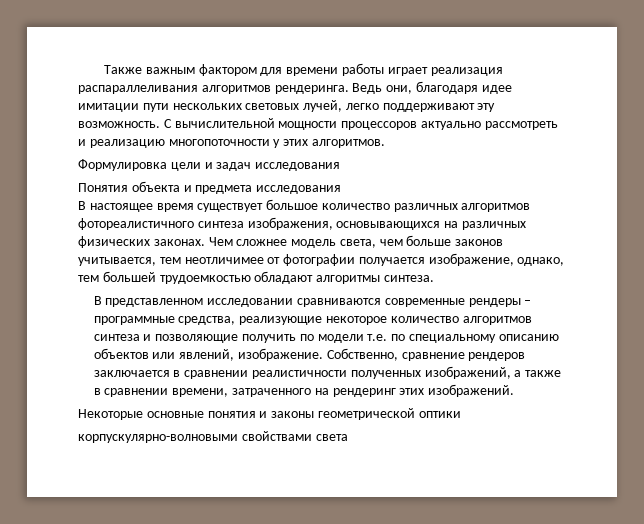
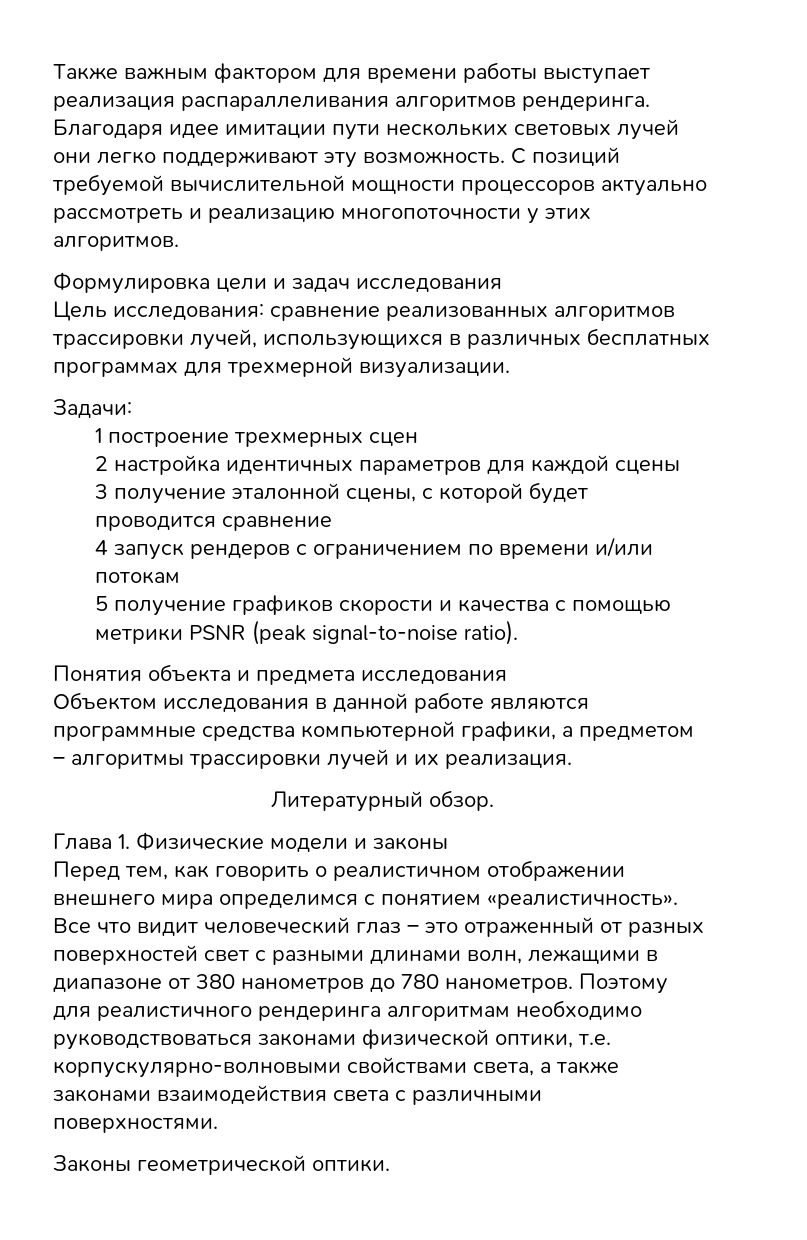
[387,67,428,76] играет -> [543,68,650,84] выступает
[352,81,478,94] Ведь они, благодаря -> [53,119,163,139] Благодаря
[303,100,343,112] лучей, -> [616,119,679,140] [53,152,91,163] лучей они
(172, 123) none -> [532,147,620,167] [52,174,164,196] позиций требуемой
(341, 166) none -> [53,301,675,321] [52,328,710,350] [53,357,510,378] [53,399,132,419] [95,428,419,447] [95,455,681,475] [95,482,589,504] [95,516,333,531] [95,537,654,560] [95,571,181,584] [95,595,672,616] [95,620,519,645] // Цель исследования: сравнение реализованных алгоритмов трассировки лучей, использующихся в различных бесплатных программах для трехмерной визуализации. // Задачи: // 1 построение трехмерных сцен // 2 настройка идентичных параметров для каждой сцены // 3 получение эталонной сцены, с которой будет проводится сравнение // 4 запуск рендеров с ограничением по времени и/или потокам // 5 получение графиков скорости и качества с помощью метрики PSNR (peak signal-to-noise ratio).
[78,199,531,212] [78,217,526,230] [78,235,504,248] [78,253,565,266] [78,271,434,284] [93,296,532,307] [93,316,532,325] [93,334,559,343] [93,348,526,361] [93,366,562,379] [93,384,515,397] [78,408,461,420] [78,431,348,443] В настоящее время существует большое количество различных алгоритмов фотореалистичного синтеза изображения, основывающихся на различных физических законах. Чем сложнее модель света, чем больше законов учитывается, тем неотличимее от фотографии получается изображение, однако, тем большей трудоемкостью обладают алгоритмы синтеза. // В представленном исследовании сравниваются современные рендеры – программные средства, реализующие некоторое количество алгоритмов синтеза и позволяющие получить по модели т.е. по специальному описанию объектов или явлений, изображение. Собственно, сравнение рендеров заключается в сравнении реалистичности полученных изображений, а также в сравнении времени, затраченного на рендеринг этих изображений. // Некоторые основные понятия и законы геометрической оптики // корпускулярно-волновыми свойствами света -> [53,692,589,713] [53,721,694,741] [53,749,572,770] [270,790,494,812] [53,832,448,853] [53,860,625,881] [53,894,678,909] [53,917,704,937] [53,945,658,965] [53,973,668,994] [53,1000,642,1021] [53,1029,611,1050] [53,1057,619,1078] [53,1085,542,1105] [53,1118,218,1133] [53,1155,390,1175] Объектом исследования в данной работе являются программные средства компьютерной графики, а предметом – алгоритмы трассировки лучей и их реализация. // Литературный обзор. // Глава 1. Физические модели и законы // Перед тем, как говорить о реалистичном отображении внешнего мира определимся с понятием «реалистичность». Все что видит человеческий глаз – это отраженный от разных поверхностей свет с разными длинами волн, лежащими в диапазоне от 380 нанометров до 780 нанометров. Поэтому для реалистичного рендеринга алгоритмам необходимо руководствоваться законами физической оптики, т.е. корпускулярно-волновыми свойствами света, а также законами взаимодействия света с различными поверхностями. // Законы геометрической оптики.

